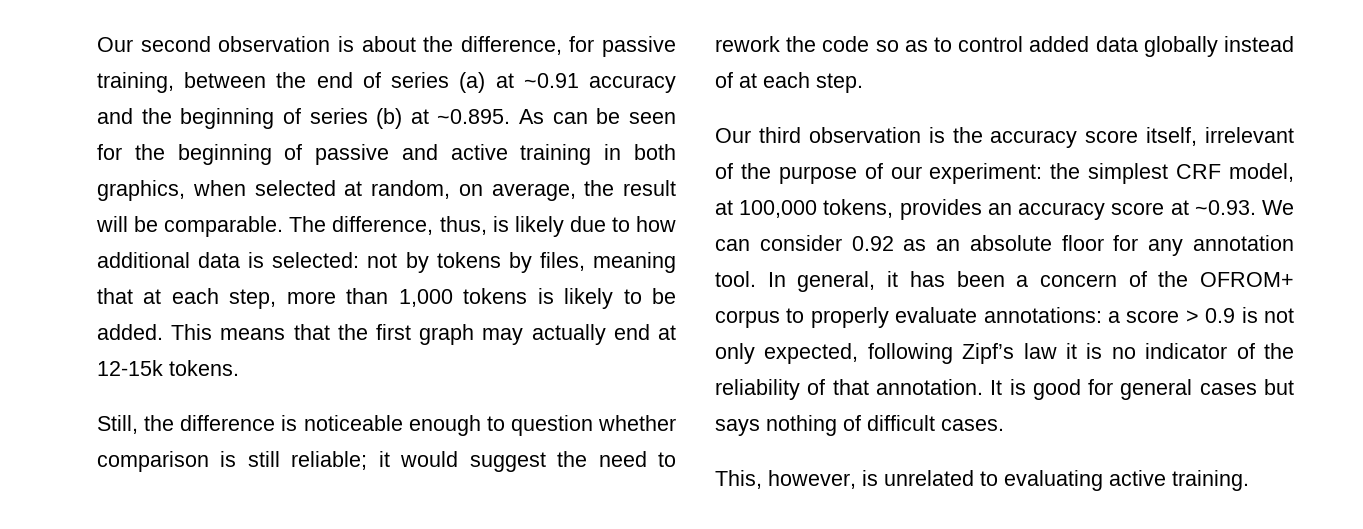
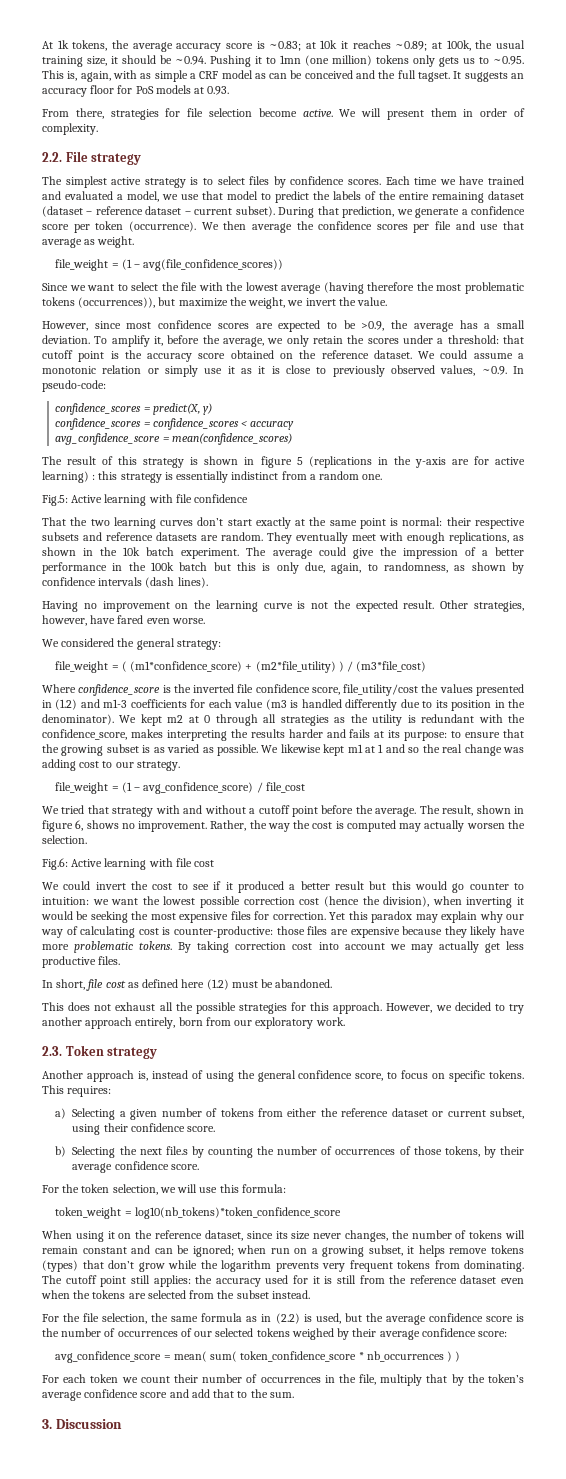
[97,36,676,57] [97,72,676,93] [97,108,676,129] [97,144,676,165] [97,180,676,201] [96,216,677,237] [97,252,676,273] [97,288,676,309] [97,324,676,345] [97,360,239,376] [97,415,676,436] [97,451,677,472] [715,36,1294,57] [715,72,863,93] [715,127,1294,148] [715,163,1294,184] [715,199,1294,220] [715,235,1294,256] [715,271,1294,292] [715,307,1294,328] [715,343,1294,364] [715,379,1294,400] [715,415,1004,436] [715,470,1249,491] Our second observation is about the difference, for passive training, between the end of series (a) at ~0.91 accuracy and the beginning of series (b) at ~0.895. As can be seen for the beginning of passive and active training in both graphics, when selected at random, on average, the result will be comparable. The difference, thus, is likely due to how additional data is selected: not by tokens by files, meaning that at each step, more than 1,000 tokens is likely to be added. This means that the first graph may actually end at 12-15k tokens. // Still, the difference is noticeable enough to question whether comparison is still reliable; it would suggest the need to rework the code so as to control added data globally instead of at each step. // Our third observation is the accuracy score itself, irrelevant of the purpose of our experiment: the simplest CRF model, at 100,000 tokens, provides an accuracy score at ~0.93. We can consider 0.92 as an absolute floor for any annotation tool. In general, it has been a concern of the OFROM+ corpus to properly evaluate annotations: a score > 0.9 is not only expected, following Zipf’s law it is no indicator of the reliability of that annotation. It is good for general cases but says nothing of difficult cases. // This, however, is unrelated to evaluating active training. -> [42,40,525,52] [42,55,524,67] [42,70,525,82] [42,85,230,97] [42,108,525,120] [42,123,98,135] [42,151,142,165] [42,176,525,188] [42,191,524,203] [42,206,525,218] [42,221,525,233] [42,236,135,248] [55,259,284,271] [42,282,525,294] [42,297,388,309] [42,320,526,332] [42,335,524,347] [42,350,524,362] [42,365,524,377] [42,380,106,392] [55,403,213,415] [55,418,295,430] [55,433,292,445] [42,456,525,468] [42,471,383,483] [42,494,249,506] [42,517,525,529] [42,532,524,544] [42,547,524,559] [42,562,524,574] [42,577,208,588] [42,600,524,612] [42,615,205,626] [42,638,221,650] [55,661,427,673] [42,684,524,696] [42,699,525,711] [42,714,525,726] [42,729,524,741] [42,744,525,756] [42,759,180,771] [55,782,305,794] [42,805,524,817] [42,820,525,832] [42,835,87,844] [42,858,215,870] [42,881,524,893] [42,896,525,908] [41,911,524,923] [41,926,526,938] [42,941,525,953] [42,956,121,968] [42,979,333,991] [42,1002,524,1014] [42,1017,345,1029] [42,1045,158,1059] [42,1070,524,1082] [42,1085,112,1097] [55,1108,524,1120] [72,1123,216,1135] [55,1146,525,1158] [72,1161,199,1173] [42,1184,286,1195] [55,1207,341,1219] [42,1230,525,1242] [42,1245,525,1257] [42,1260,524,1272] [42,1275,524,1287] [41,1290,310,1299] [42,1313,524,1325] [42,1328,508,1340] [55,1351,461,1363] [42,1374,524,1386] [42,1389,294,1401] [42,1419,122,1429] At 1k tokens, the average accuracy score is ~0.83; at 10k it reaches ~0.89; at 100k, the usual training size, it should be ~0.94. Pushing it to 1mn (one million) tokens only gets us to ~0.95. This is, again, with as simple a CRF model as can be conceived and the full tagset. It suggests an accuracy floor for PoS models at 0.93. // From there, strategies for file selection become active. We will present them in order of complexity. // 2.2. File strategy // The simplest active strategy is to select files by confidence scores. Each time we have trained and evaluated a model, we use that model to predict the labels of the entire remaining dataset (dataset – reference dataset – current subset). During that prediction, we generate a confidence score per token (occurrence). We then average the confidence scores per file and use that average as weight. // file_weight = (1 – avg(file_confidence_scores)) // Since we want to select the file with the lowest average (having therefore the most problematic tokens (occurrences)), but maximize the weight, we invert the value. // However, since most confidence scores are expected to be >0.9, the average has a small deviation. To amplify it, before the average, we only retain the scores under a threshold: that cutoff point is the accuracy score obtained on the reference dataset. We could assume a monotonic relation or simply use it as it is close to previously observed values, ~0.9. In pseudo-code: // confidence_scores = predict(X, y) // confidence_scores = confidence_scores < accuracy // avg_confidence_score = mean(confidence_scores) // The result of this strategy is shown in figure 5 (replications in the y-axis are for active learning) : this strategy is essentially indistinct from a random one. // Fig.5: Active learning with file confidence // That the two learning curves don’t start exactly at the same point is normal: their respective subsets and reference datasets are random. They eventually meet with enough replications, as shown in the 10k batch experiment. The average could give the impression of a better performance in the 100k batch but this is only due, again, to randomness, as shown by confidence intervals (dash lines). // Having no improvement on the learning curve is not the expected result. Other strategies, however, have fared even worse. // We considered the general strategy: // file_weight = ( (m1*confidence_score) + (m2*file_utility) ) / (m3*file_cost) // Where confidence_score is the inverted file confidence score, file_utility/cost the values presented in (1.2) and m1-3 coefficients for each value (m3 is handled differently due to its position in the denominator). We kept m2 at 0 through all strategies as the utility is redundant with the confidence_score, makes interpreting the results harder and fails at its purpose: to ensure that the growing subset is as varied as possible. We likewise kept m1 at 1 and so the real change was adding cost to our strategy. // file_weight = (1 – avg_confidence_score) / file_cost // We tried that strategy with and without a cutoff point before the average. The result, shown in figure 6, shows no improvement. Rather, the way the cost is computed may actually worsen the selection. // Fig.6: Active learning with file cost // We could invert the cost to see if it produced a better result but this would go counter to intuition: we want the lowest possible correction cost (hence the division), when inverting it would be seeking the most expensive files for correction. Yet this paradox may explain why our way of calculating cost is counter-productive: those files are expensive because they likely have more problematic tokens. By taking correction cost into account we may actually get less productive files. // In short, file cost as defined here (1.2) must be abandoned. // This does not exhaust all the possible strategies for this approach. However, we decided to try another approach entirely, born from our exploratory work. // 2.3. Token strategy // Another approach is, instead of using the general confidence score, to focus on specific tokens. This requires: // a) Selecting a given number of tokens from either the reference dataset or current subset, using their confidence score. // b) Selecting the next file.s by counting the number of occurrences of those tokens, by their average confidence score. // For the token selection, we will use this formula: // token_weight = log10(nb_tokens)*token_confidence_score // When using it on the reference dataset, since its size never changes, the number of tokens will remain constant and can be ignored; when run on a growing subset, it helps remove tokens (types) that don’t grow while the logarithm prevents very frequent tokens from dominating. The cutoff point still applies: the accuracy used for it is still from the reference dataset even when the tokens are selected from the subset instead. // For the file selection, the same formula as in (2.2) is used, but the average confidence score is the number of occurrences of our selected tokens weighed by their average confidence score: // avg_confidence_score = mean( sum( token_confidence_score * nb_occurrences ) ) // For each token we count their number of occurrences in the file, multiply that by the token’s average confidence score and add that to the sum. // 3. Discussion

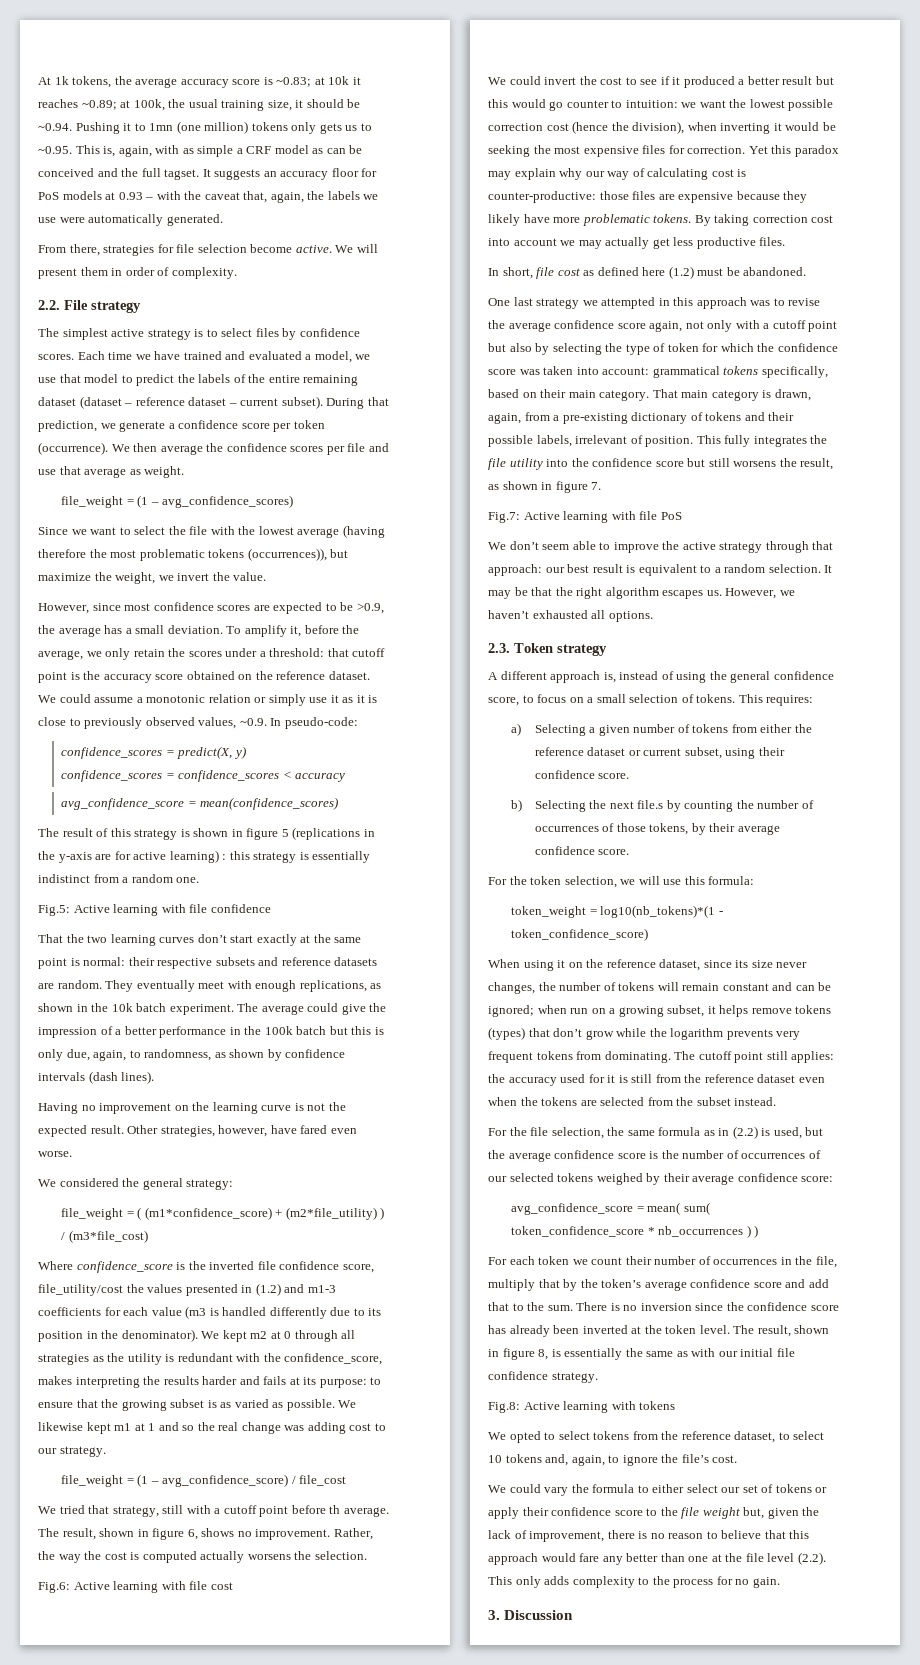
[207,86,230,95] 0.93. -> [118,191,379,203] [38,214,223,226] 0.93 – with the caveat that, again, the labels we use were automatically generated.
[143,259,284,271] avg(file_confidence_scores)) -> [162,495,294,508] avg_confidence_scores)
[112,805,246,817] strategy with and without -> [112,1505,211,1517] strategy, still with
[355,805,373,814] the -> [329,1505,341,1514] th
[399,820,505,832] may actually worsen -> [200,1551,291,1563] actually worsens
[42,1002,524,1014] [42,1017,345,1029] This does not exhaust all the possible strategies for this approach. However, we decided to try another approach entirely, born from our exploratory work. -> [488,297,821,309] [488,320,838,332] [488,343,838,355] [488,366,828,378] [488,389,811,401] [488,412,795,424] [488,435,828,447] [488,458,834,470] [488,481,602,493] [488,511,682,523] [488,541,834,553] [488,564,833,576] [488,587,795,599] [488,610,653,622] One last strategy we attempted in this approach was to revise the average confidence score again, not only with a cutoff point but also by selecting the type of token for which the confidence score was taken into account: grammatical tokens specifically, based on their main category. That main category is drawn, again, from a pre-existing dictionary of tokens and their possible labels, irrelevant of position. This fully integrates the file utility into the confidence score but still worsens the result, as shown in figure 7. // Fig.7: Active learning with file PoS // We don’t seem able to improve the active strategy through that approach: our best result is equivalent to a random selection. It may be that the right algorithm escapes us. However, we haven’t exhausted all options.
[42,1070,83,1079] Another -> [488,671,547,680] A different
[449,1070,486,1082] specific -> [587,694,694,703] a small selection of
[134,1207,341,1219] log10(nb_tokens)*token_confidence_score -> [600,905,723,918] [511,928,649,941] log10(nb_tokens)*(1 - token_confidence_score)
(294, 1395) none -> [576,1302,839,1311] [488,1325,830,1337] [488,1348,795,1360] [488,1371,598,1383] [488,1401,676,1413] [488,1431,825,1443] [488,1454,738,1466] [488,1484,828,1496] [488,1507,820,1519] [488,1530,810,1542] [488,1552,826,1565] [488,1576,780,1588] There is no inversion since the confidence score has already been inverted at the token level. The result, shown in figure 8, is essentially the same as with our initial file confidence strategy. // Fig.8: Active learning with tokens // We opted to select tokens from the reference dataset, to select 10 tokens and, again, to ignore the file’s cost. // We could vary the formula to either select our set of tokens or apply their confidence score to the file weight but, given the lack of improvement, there is no reason to believe that this approach would fare any better than one at the file level (2.2). This only adds complexity to the process for no gain.

